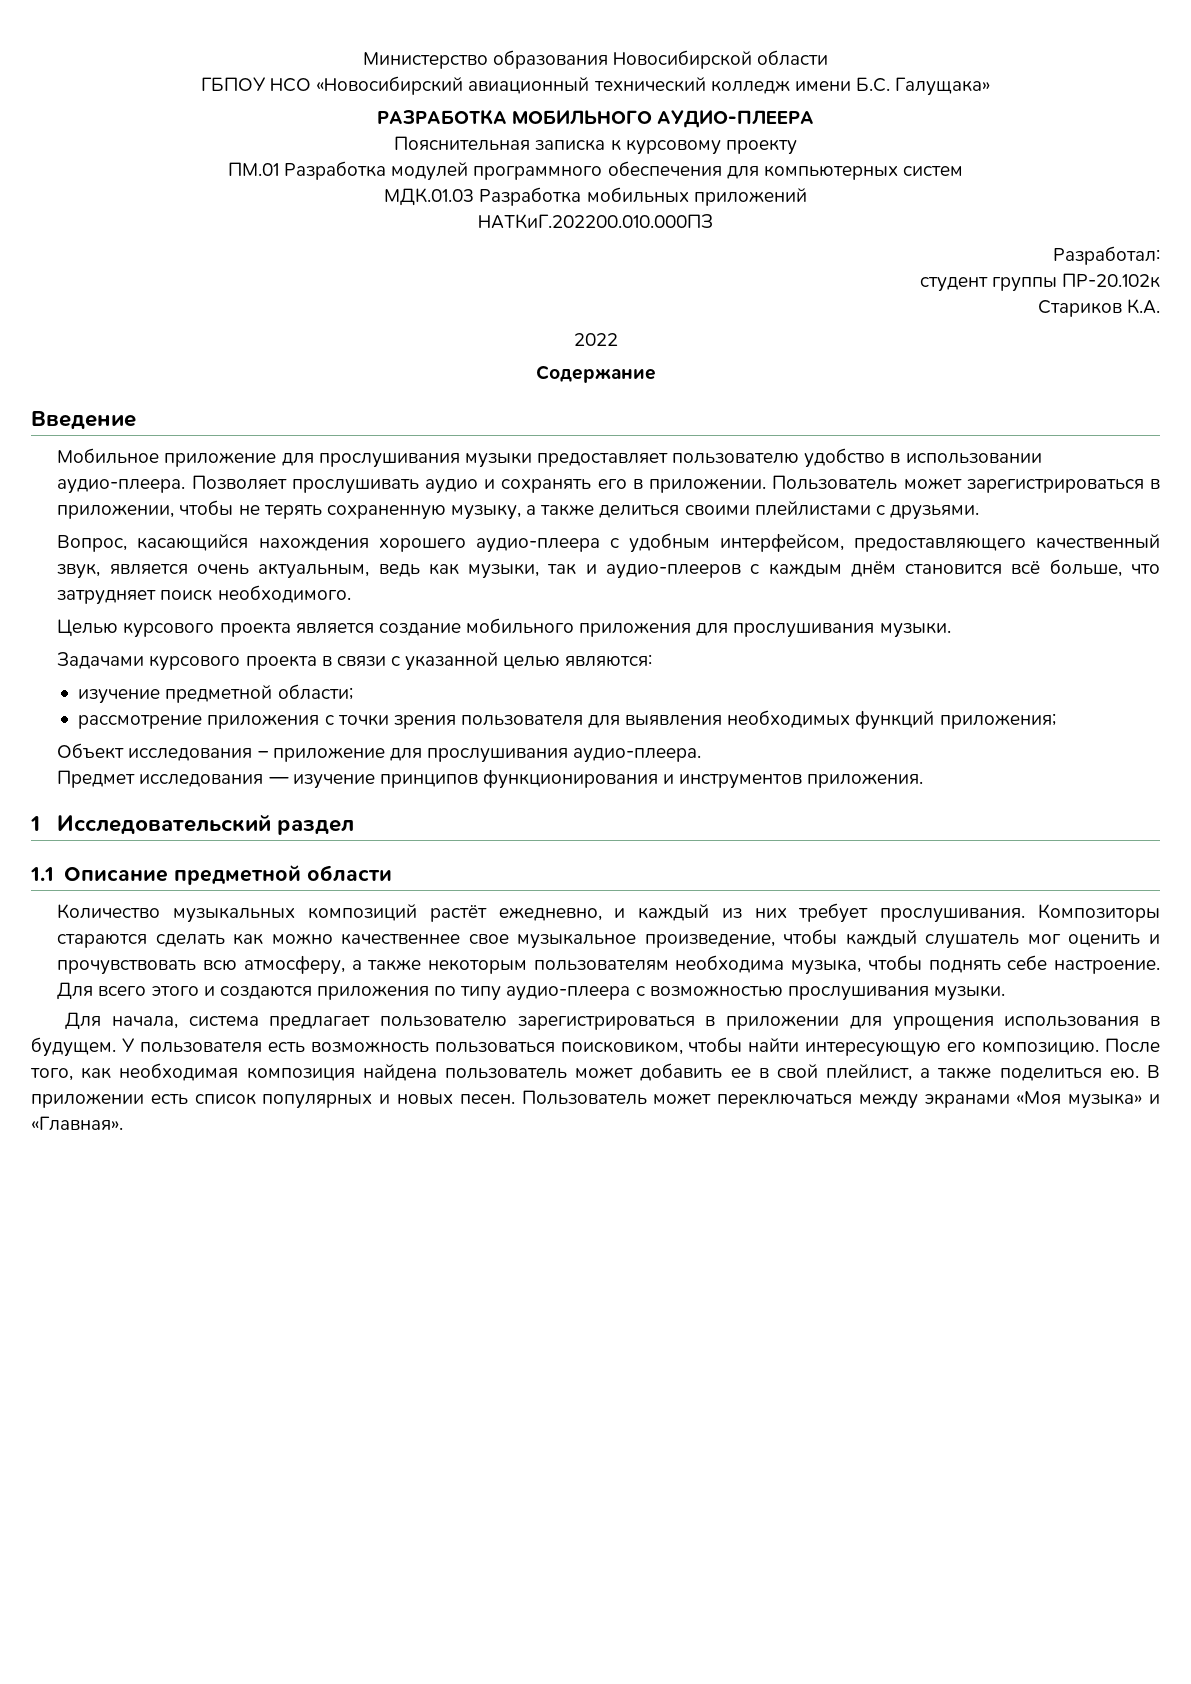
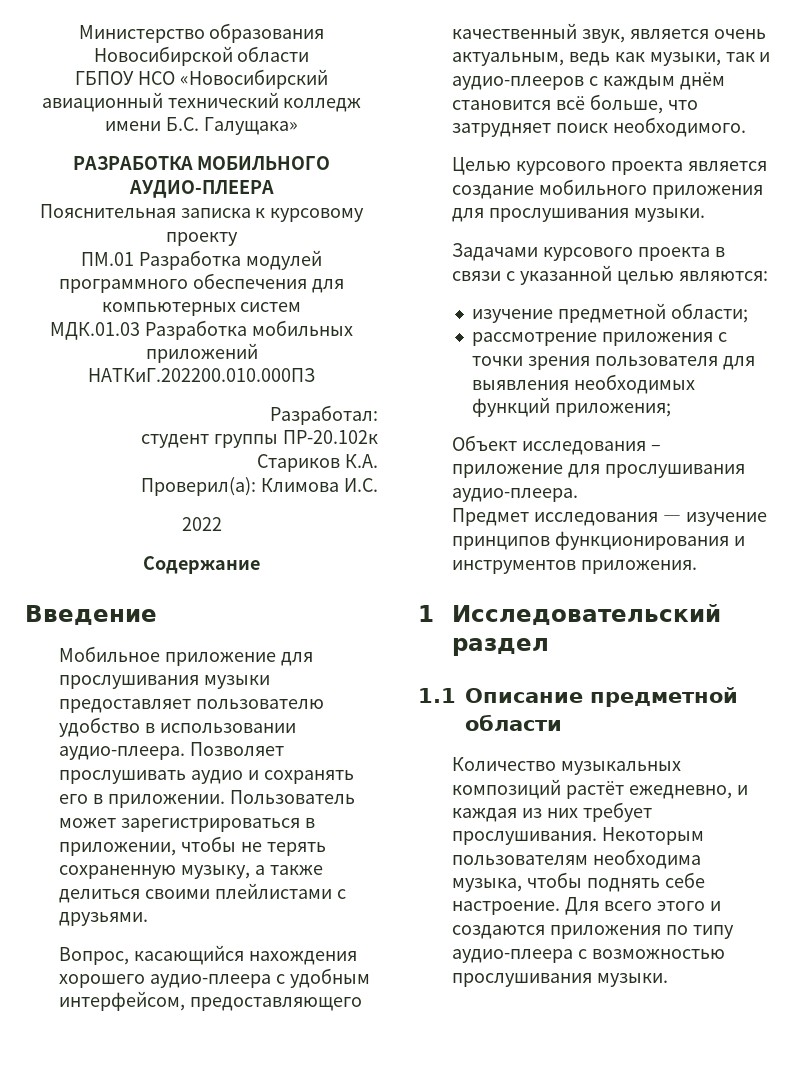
(1160, 306) none -> [141,477,378,496] // Проверил(а): Климова И.С.
[638,904,710,921] каждый -> [452,808,518,822] каждая
[1038,904,1161,922] [57,929,1160,949] [57,955,527,975] Композиторы стараются сделать как можно качественнее свое музыкальное произведение, чтобы каждый слушатель мог оценить и прочувствовать всю атмосферу, а также некоторым -> [601,827,704,845] Некоторым
[65,1012,1160,1031] [31,1037,1160,1057] [30,1063,1160,1081] [31,1090,1160,1109] [31,1116,123,1131] // Для начала, система предлагает пользователю зарегистрироваться в приложении для упрощения использования в будущем. У пользователя есть возможность пользоваться поисковиком, чтобы найти интересующую его композицию. После того, как необходимая композиция найдена пользователь может добавить ее в свой плейлист, а также поделиться ею. В приложении есть список популярных и новых песен. Пользователь может переключаться между экранами «Моя музыка» и «Главная». -> (668, 980) none

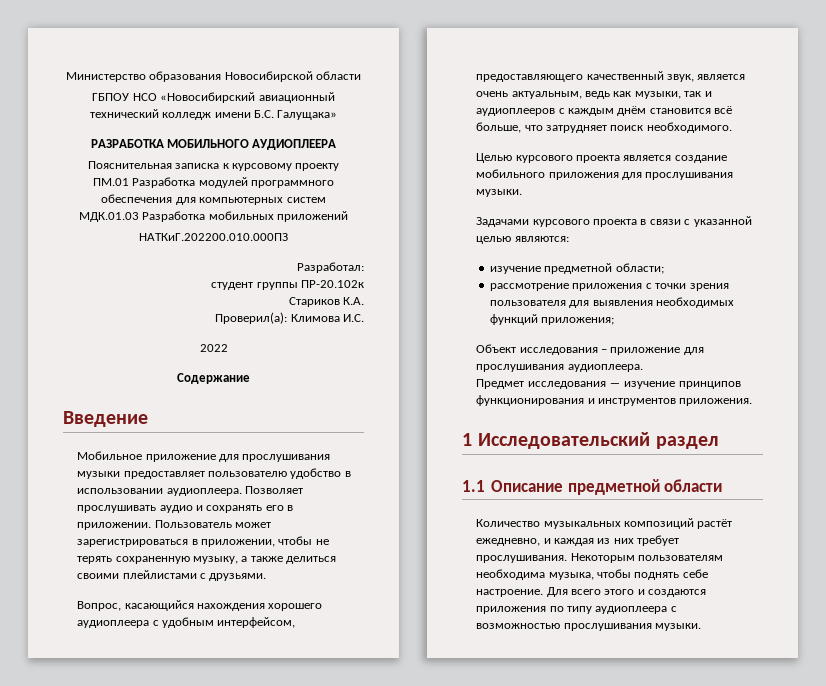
[128,180,274,198] АУДИО-ПЛЕЕРА -> [252,139,337,150] АУДИОПЛЕЕРА
[59,746,186,760] аудио-плеера. -> [166,488,242,496] аудиоплеера.
[149,974,271,988] аудио-плеера -> [77,620,150,628] аудиоплеера
[452,76,585,90] аудио-плееров -> [476,108,556,116] аудиоплееров
[452,488,579,502] аудио-плеера. -> [567,364,643,372] аудиоплеера.
[452,949,574,963] аудио-плеера -> [595,606,668,614] аудиоплеера

